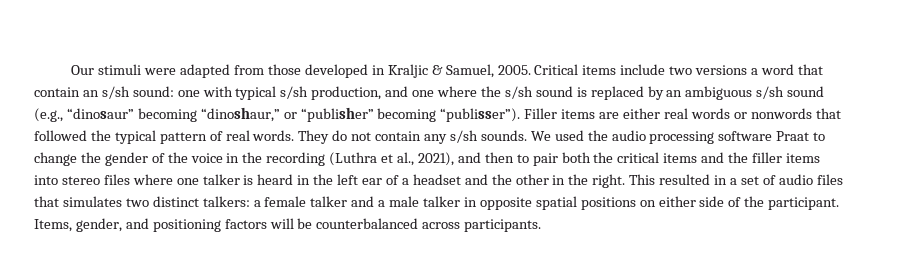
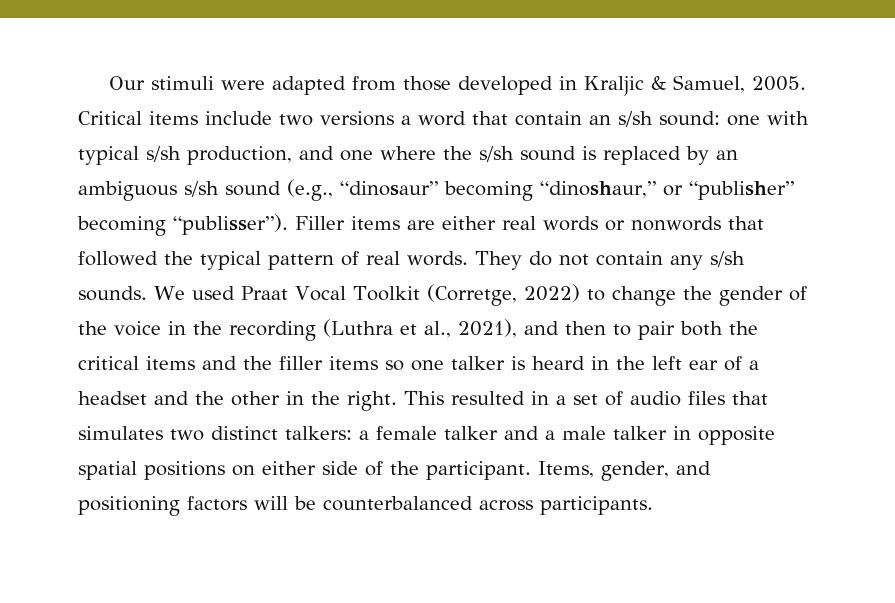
[587,130,810,144] the audio processing software Praat -> [240,284,580,306] Praat Vocal Toolkit (Corretge, 2022)
[34,174,173,185] into stereo files where -> [385,360,404,371] so

